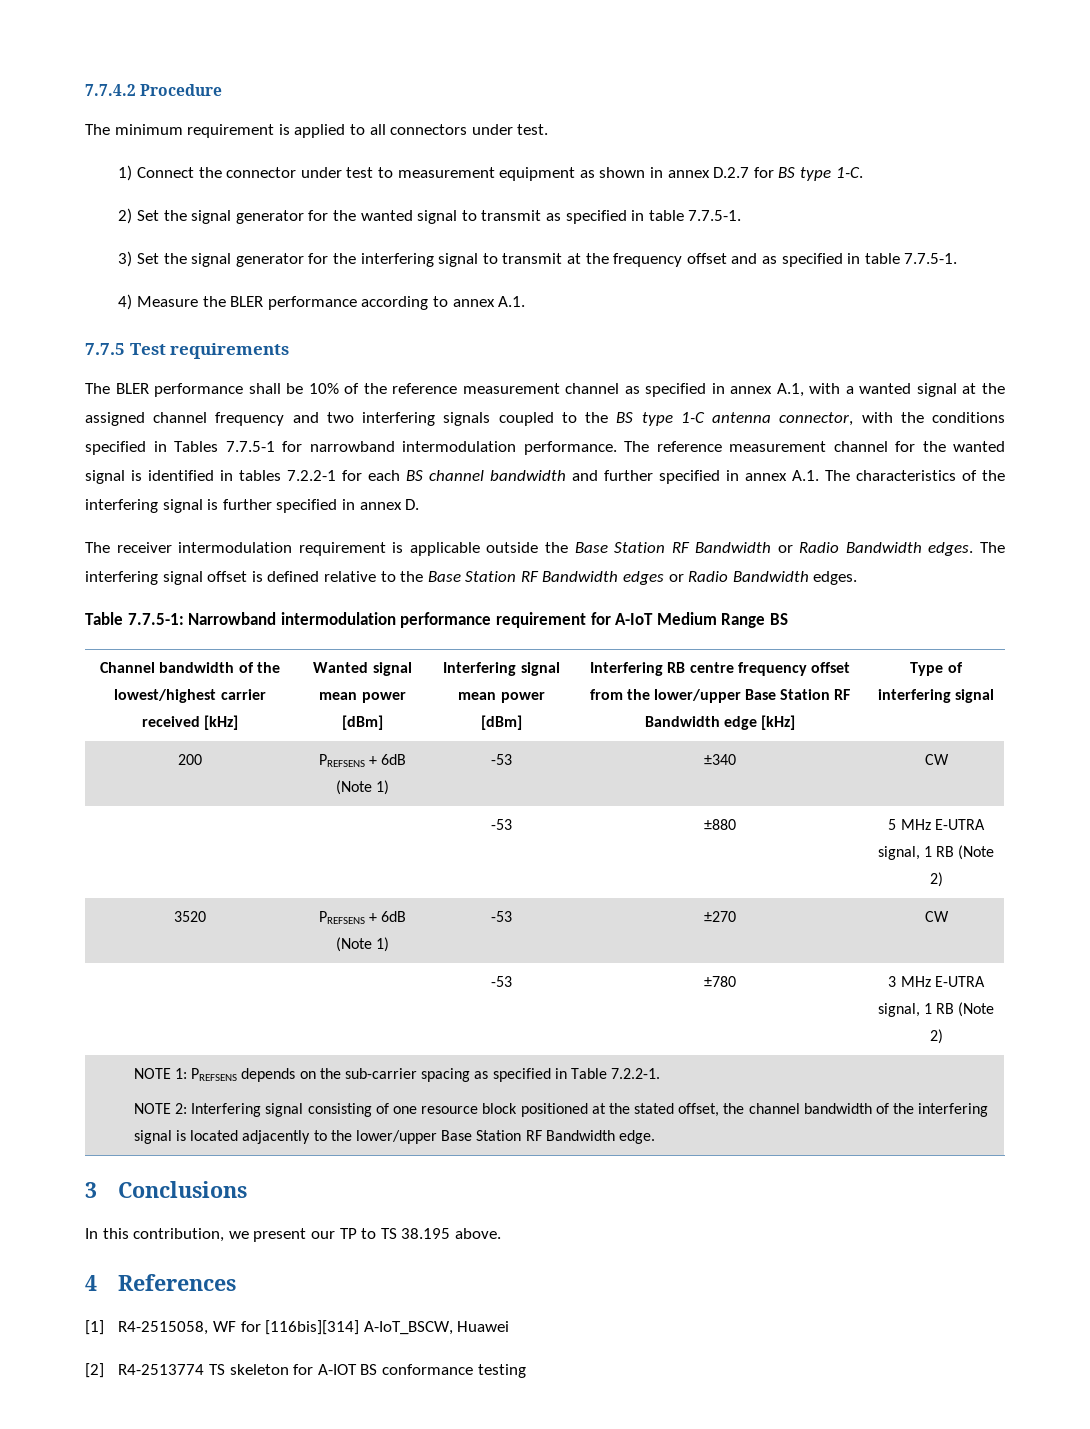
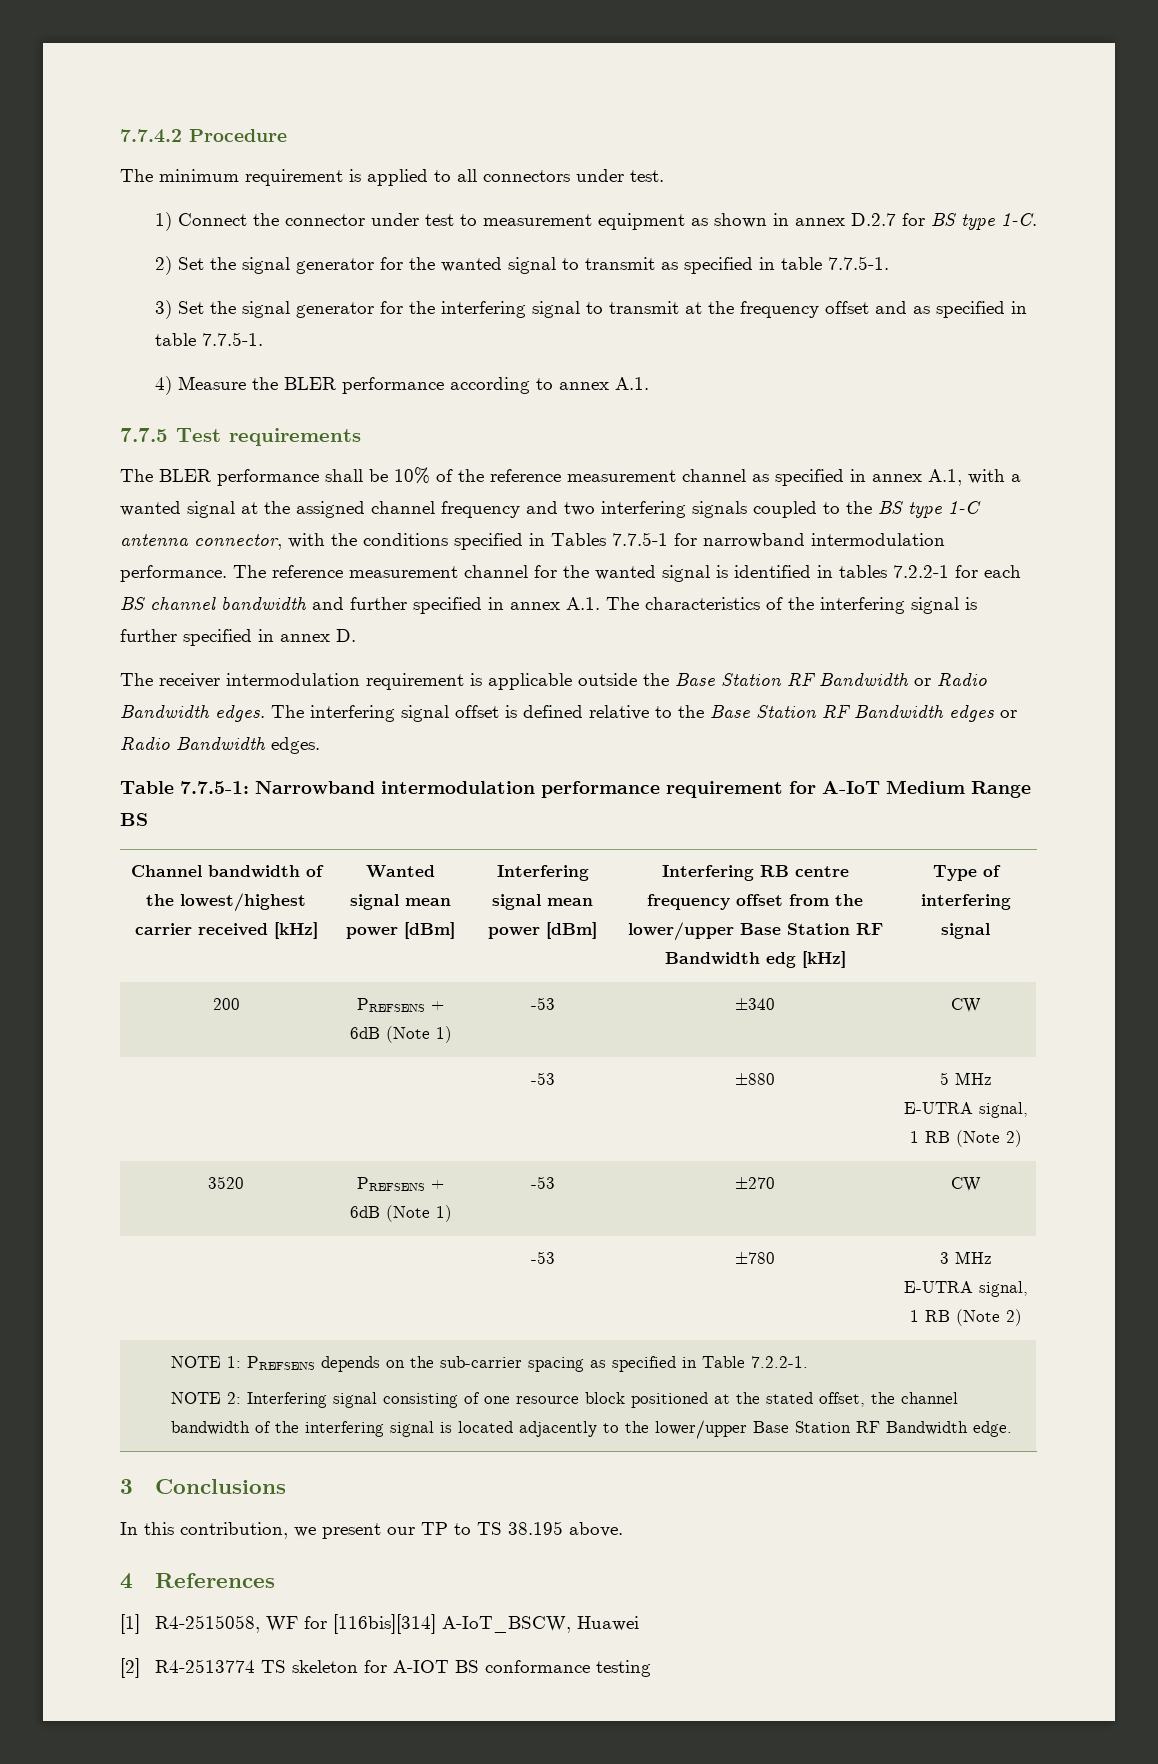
[724,716,757,730] edge -> [765,952,796,968] edg

